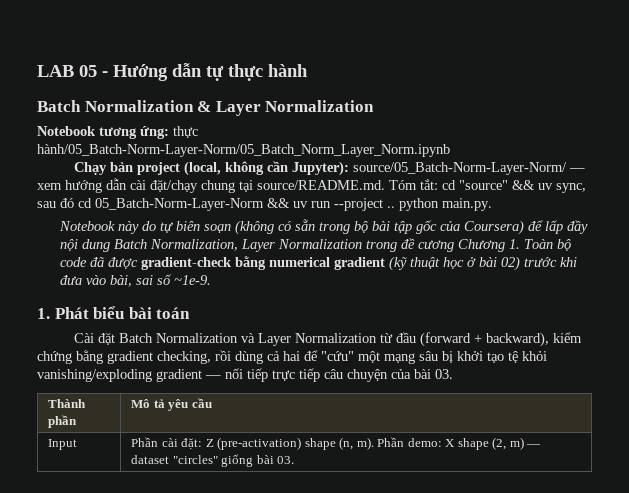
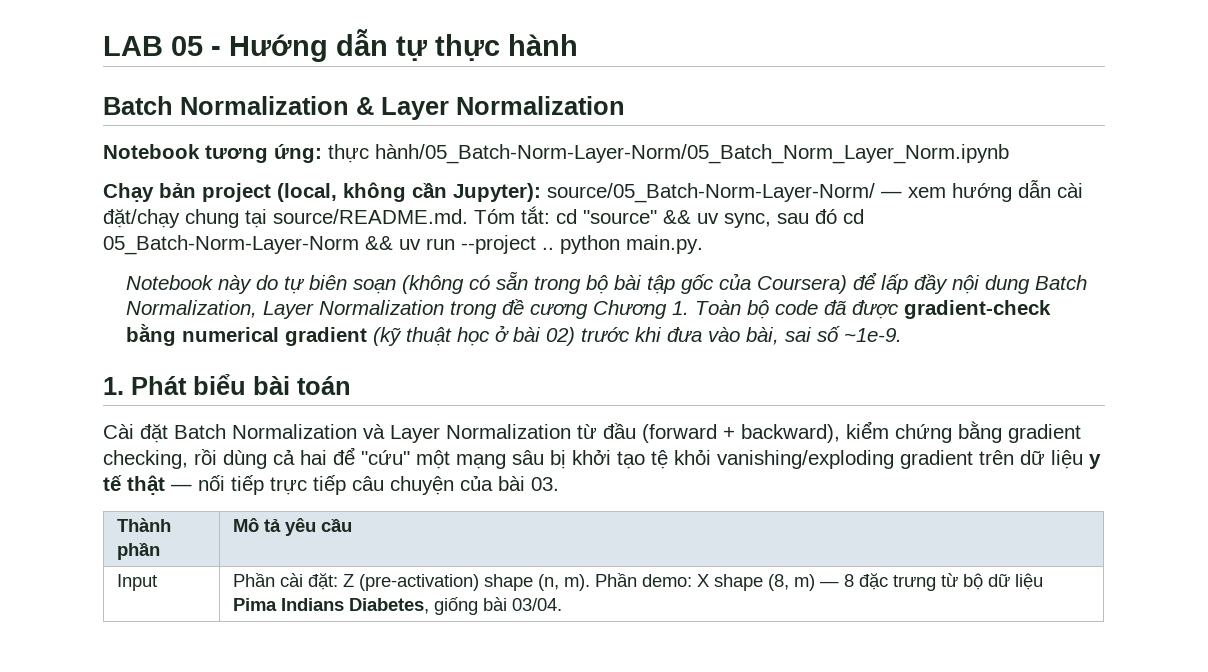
(202, 375) none -> [979,450,1101,469] [103,475,165,495] trên dữ liệu y tế thật
[492,437,507,450] (2, -> [768,574,790,591] (8,
[131,455,218,464] dataset "circles" -> [844,573,1044,591] [233,598,430,614] 8 đặc trưng từ bộ dữ liệu Pima Indians Diabetes,
[277,456,295,464] 03. -> [512,598,563,611] 03/04.

